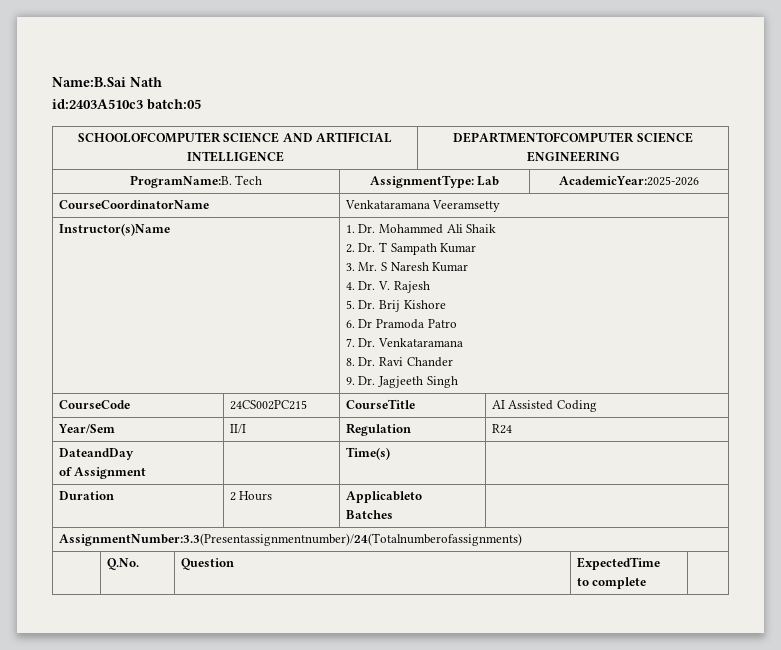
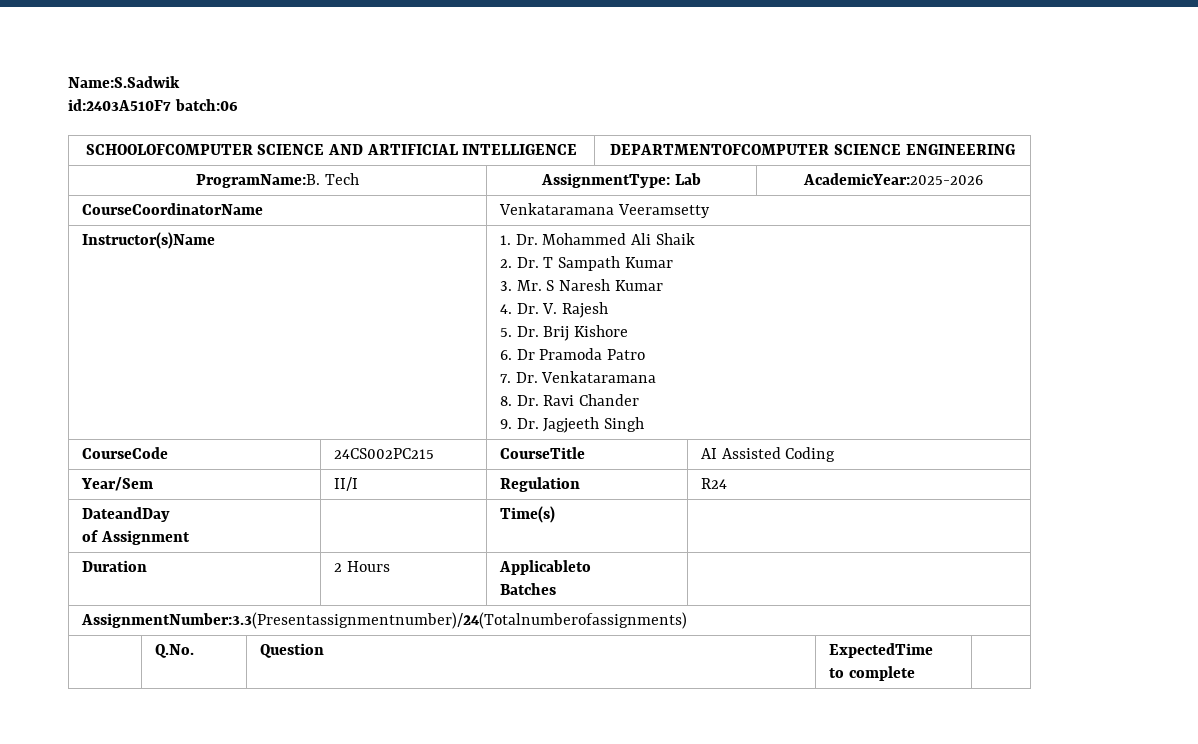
[52,77,162,87] [52,99,201,110] Name:B.Sai Nath // id:2403A510c3 batch:05 -> [68,76,180,88] [68,99,238,111] Name:S.Sadwik // id:2403A510F7 batch:06

